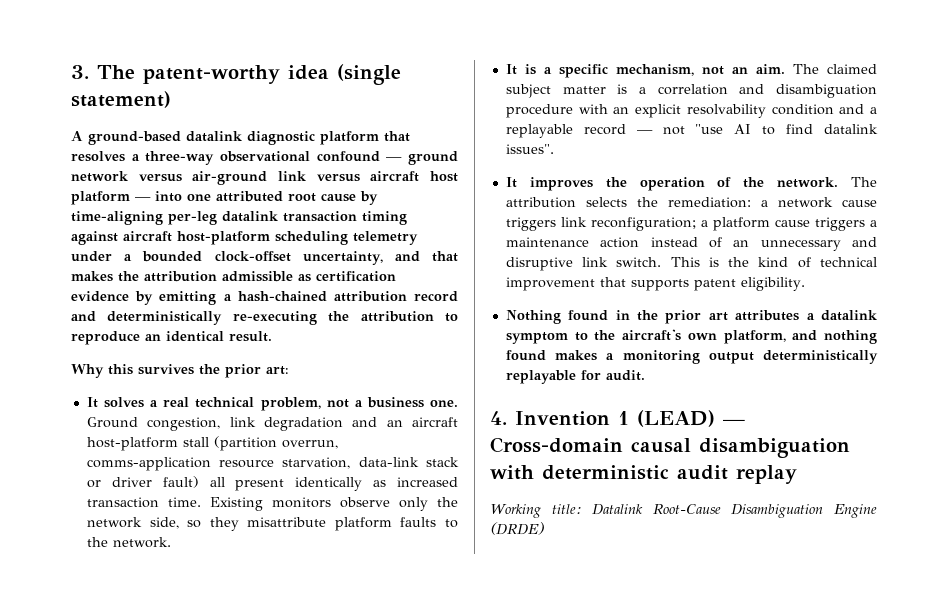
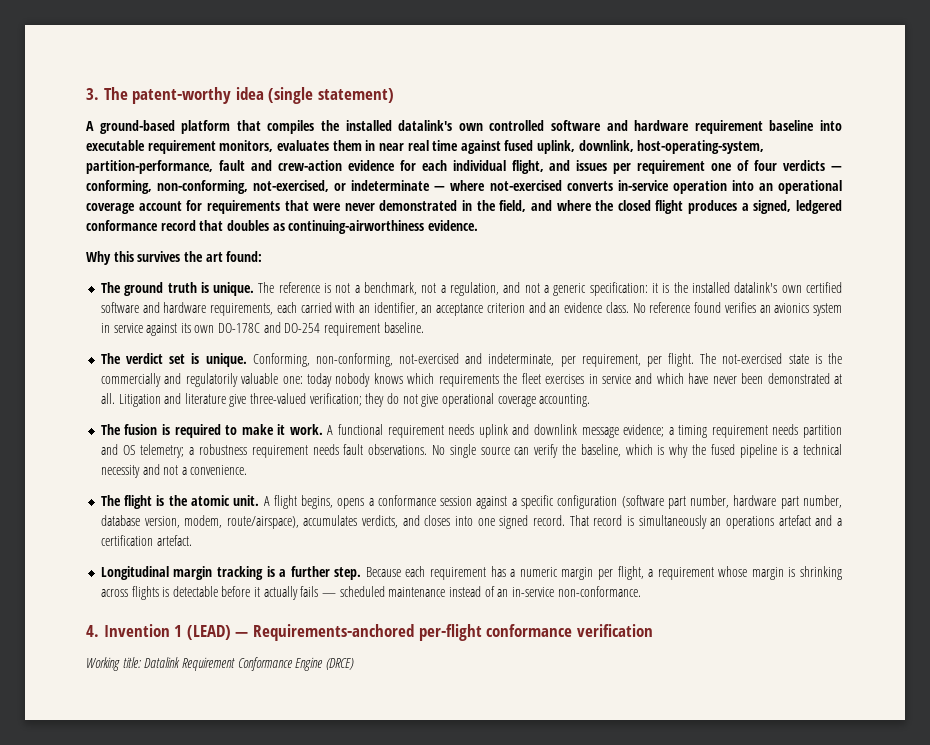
[186,131,410,145] [71,151,458,165] [71,171,458,185] [71,191,378,205] [71,211,407,225] [71,231,418,245] [71,251,458,265] [71,271,396,282] [71,291,458,305] [71,311,458,325] [71,331,272,345] [71,364,289,378] [86,397,459,411] [86,417,459,431] [86,436,338,451] [86,457,459,471] [86,476,458,491] [86,497,458,511] [86,517,458,531] [86,537,171,548] [505,64,877,78] [505,84,877,98] [505,104,877,118] [505,124,878,138] [505,144,554,154] [505,177,877,191] [505,197,877,208] [505,217,877,231] [505,237,878,251] [505,257,877,271] [505,277,805,291] [505,310,878,324] [505,329,877,344] [505,350,878,364] [505,370,645,384] datalink diagnostic platform that resolves a three-way observational confound — ground network versus air-ground link versus aircraft host platform — into one attributed root cause by time-aligning per-leg datalink transaction timing against aircraft host-platform scheduling telemetry under a bounded clock-offset uncertainty, and that makes the attribution admissible as certification evidence by emitting a hash-chained attribution record and deterministically re-executing the attribution to reproduce an identical result. // Why this survives the prior art: // It solves a real technical problem, not a business one. Ground congestion, link degradation and an aircraft host-platform stall (partition overrun, comms-application resource starvation, data-link stack or driver fault) all present identically as increased transaction time. Existing monitors observe only the network side, so they misattribute platform faults to the network. // It is a specific mechanism, not an aim. The claimed subject matter is a correlation and disambiguation procedure with an explicit resolvability condition and a replayable record — not "use AI to find datalink issues". // It improves the operation of the network. The attribution selects the remediation: a network cause triggers link reconfiguration; a platform cause triggers a maintenance action instead of an unnecessary and disruptive link switch. This is the kind of technical improvement that supports patent eligibility. // Nothing found in the prior art attributes a datalink symptom to the aircraft's own platform, and nothing found makes a monitoring output deterministically replayable for audit. -> [181,120,843,134] [86,140,765,154] [86,160,843,174] [86,180,843,194] [86,200,843,214] [86,220,478,234] [86,251,263,265] [100,282,843,296] [100,302,843,316] [100,322,424,336] [100,353,842,367] [100,373,843,387] [100,393,591,407] [100,424,842,438] [100,444,842,458] [100,464,248,478] [100,495,842,509] [100,515,843,529] [100,535,192,546] [100,566,842,580] [100,586,641,600] platform that compiles the installed datalink's own controlled software and hardware requirement baseline into executable requirement monitors, evaluates them in near real time against fused uplink, downlink, host-operating-system, partition-performance, fault and crew-action evidence for each individual flight, and issues per requirement one of four verdicts — conforming, non-conforming, not-exercised, or indeterminate — where not-exercised converts in-service operation into an operational coverage account for requirements that were never demonstrated in the field, and where the closed flight produces a signed, ledgered conformance record that doubles as continuing-airworthiness evidence. // Why this survives the art found: // The ground truth is unique. The reference is not a benchmark, not a regulation, and not a generic specification: it is the installed datalink's own certified software and hardware requirements, each carried with an identifier, an acceptance criterion and an evidence class. No reference found verifies an avionics system in service against its own DO-178C and DO-254 requirement baseline. // The verdict set is unique. Conforming, non-conforming, not-exercised and indeterminate, per requirement, per flight. The not-exercised state is the commercially and regulatorily valuable one: today nobody knows which requirements the fleet exercises in service and which have never been demonstrated at all. Litigation and literature give three-valued verification; they do not give operational coverage accounting. // The fusion is required to make it work. A functional requirement needs uplink and downlink message evidence; a timing requirement needs partition and OS telemetry; a robustness requirement needs fault observations. No single source can verify the baseline, which is why the fused pipeline is a technical necessity and not a convenience. // The flight is the atomic unit. A flight begins, opens a conformance session against a specific configuration (software part number, hardware part number, database version, modem, route/airspace), accumulates verdicts, and closes into one signed record. That record is simultaneously an operations artefact and a certification artefact. // Longitudinal margin tracking is a further step. Because each requirement has a numeric margin per flight, a requirement whose margin is shrinking across flights is detectable before it actually fails — scheduled maintenance instead of an in-service non-conformance.
[490,437,850,458] [490,465,797,484] Cross-domain causal disambiguation with deterministic audit replay -> [252,624,653,641] Requirements-anchored per-flight conformance verification
[652,504,877,518] [490,522,544,535] Root-Cause Disambiguation Engine (DRDE) -> [181,657,354,671] Requirement Conformance Engine (DRCE)

